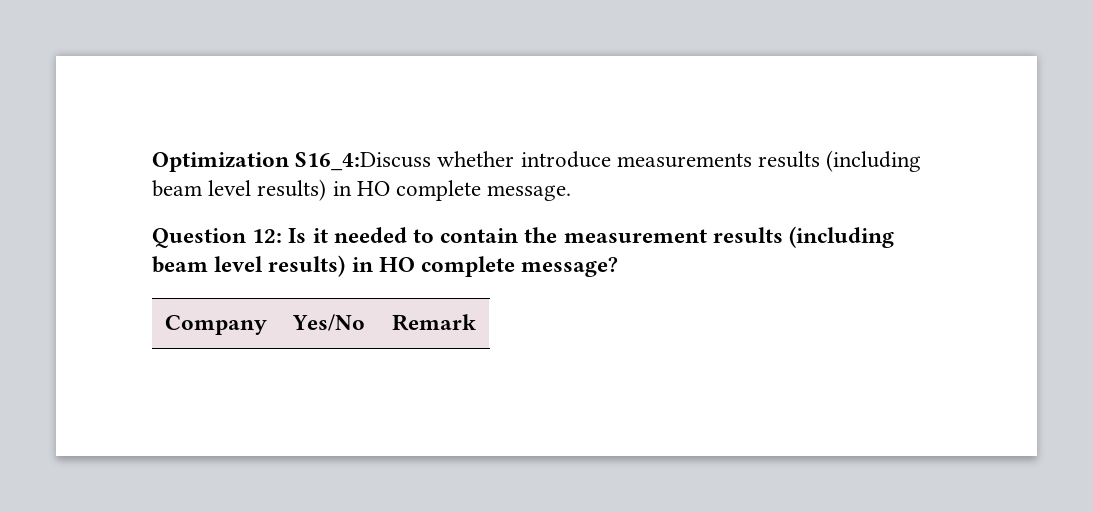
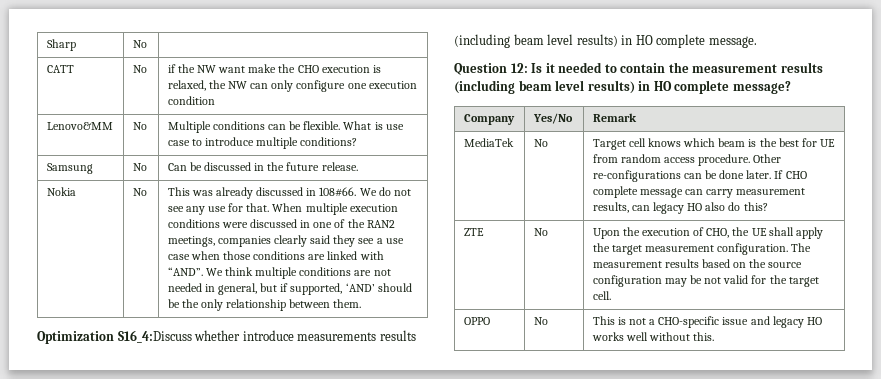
(152, 162) none -> [46,39,76,51] [132,40,147,48] [46,65,74,73] [132,65,147,73] [167,64,381,73] [167,80,417,92] [167,96,215,105] [46,122,113,130] [132,122,147,130] [167,121,404,133] [167,137,358,149] [46,163,93,174] [132,163,147,171] [167,162,358,171] [46,187,76,196] [132,188,147,196] [167,187,411,199] [167,203,398,215] [167,219,395,228] [167,235,404,247] [167,251,384,260] [167,267,391,279] [167,283,412,295] [167,299,362,311] Sharp | No | // CATT | No | if the NW want make the CHO execution is relaxed, the NW can only configure one execution condition // Lenovo&MM | No | Multiple conditions can be flexible. What is use case to introduce multiple conditions? // Samsung | No | Can be discussed in the future release. // Nokia | No | This was already discussed in 108#66. We do not see any use for that. When multiple execution conditions were discussed in one of the RAN2 meetings, companies clearly said they see a use case when those conditions are linked with “AND”. We think multiple conditions are not needed in general, but if supported, ‘AND’ should be the only relationship between them. //
(476, 322) none -> [463,138,514,147] [533,139,548,147] [592,138,835,150] [592,154,782,166] [592,170,807,182] [592,186,806,198] [592,202,768,214] [463,228,484,236] [533,228,548,236] [592,227,823,239] [592,243,812,255] [592,259,803,268] [592,275,819,287] [592,291,611,300] [463,317,490,325] [533,317,548,325] [592,316,822,328] [591,332,715,341] // MediaTek | No | Target cell knows which beam is the best for UE from random access procedure. Other re-configurations can be done later. If CHO complete message can carry measurement results, can legacy HO also do this? // ZTE | No | Upon the execution of CHO, the UE shall apply the target measurement configuration. The measurement results based on the source configuration may be not valid for the target cell. // OPPO | No | This is not a CHO-specific issue and legacy HO works well without this.

